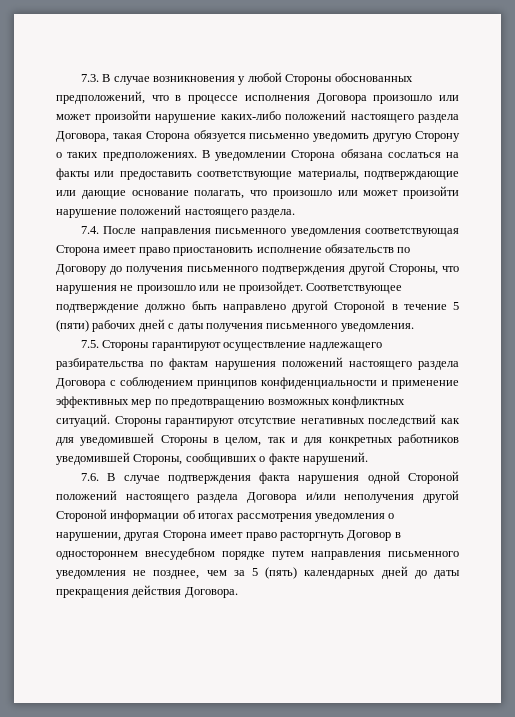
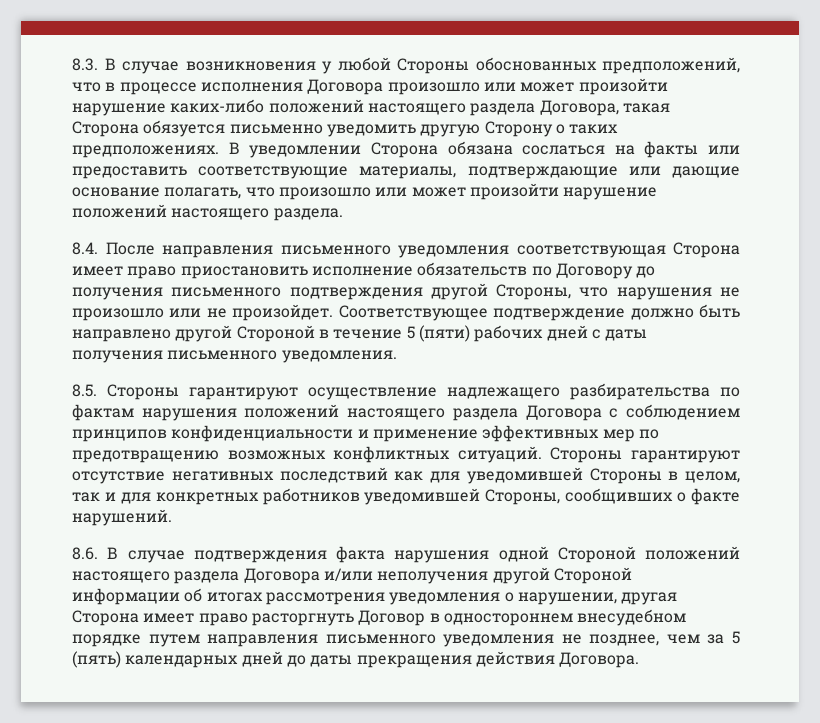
[80,74,99,82] 7.3. -> [72,58,98,71] 8.3.
[80,226,99,234] 7.4. -> [72,242,98,255] 8.4.
[80,340,99,348] 7.5. -> [72,384,97,397] 8.5.
[80,473,99,481] 7.6. -> [72,547,98,560] 8.6.

